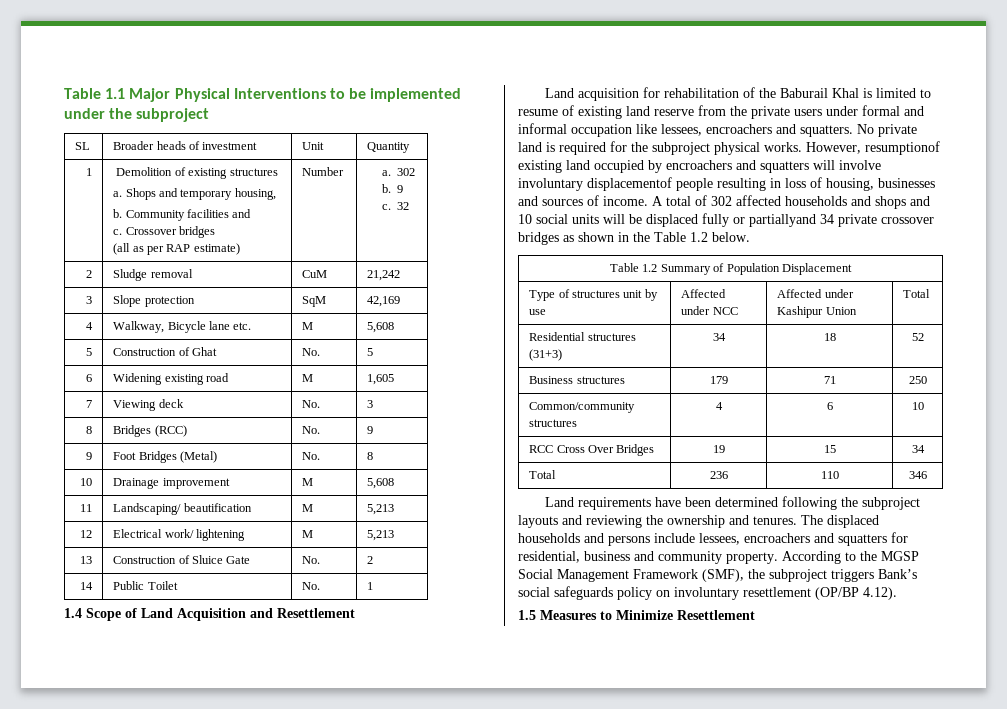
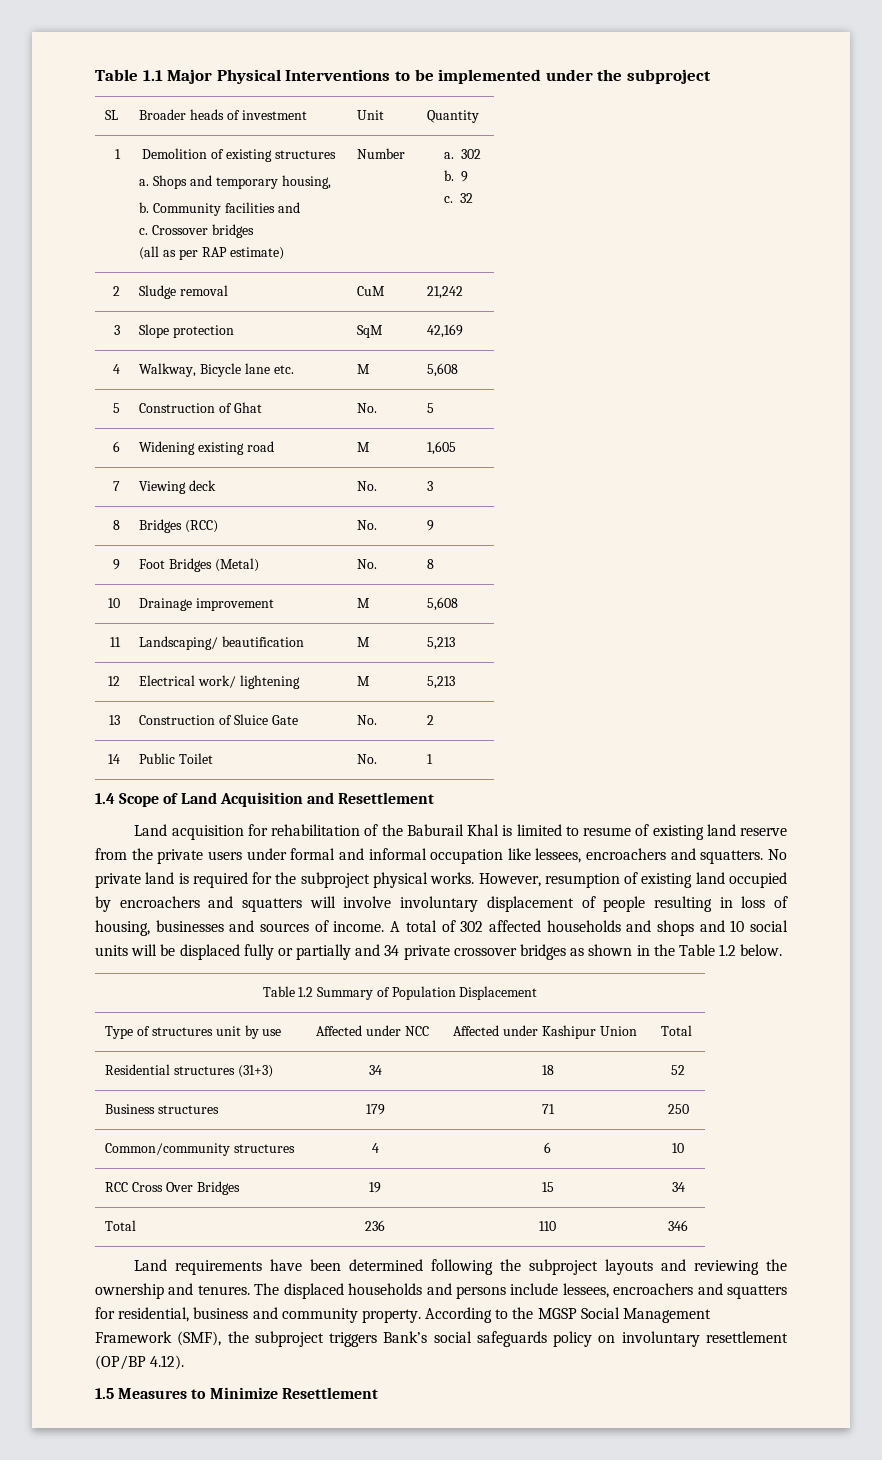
[865,141,940,155] resumptionof -> [544,872,639,888] resumption of
[587,177,672,191] displacementof -> [486,896,596,912] displacement of
[749,214,816,227] partiallyand -> [296,944,381,960] partially and

